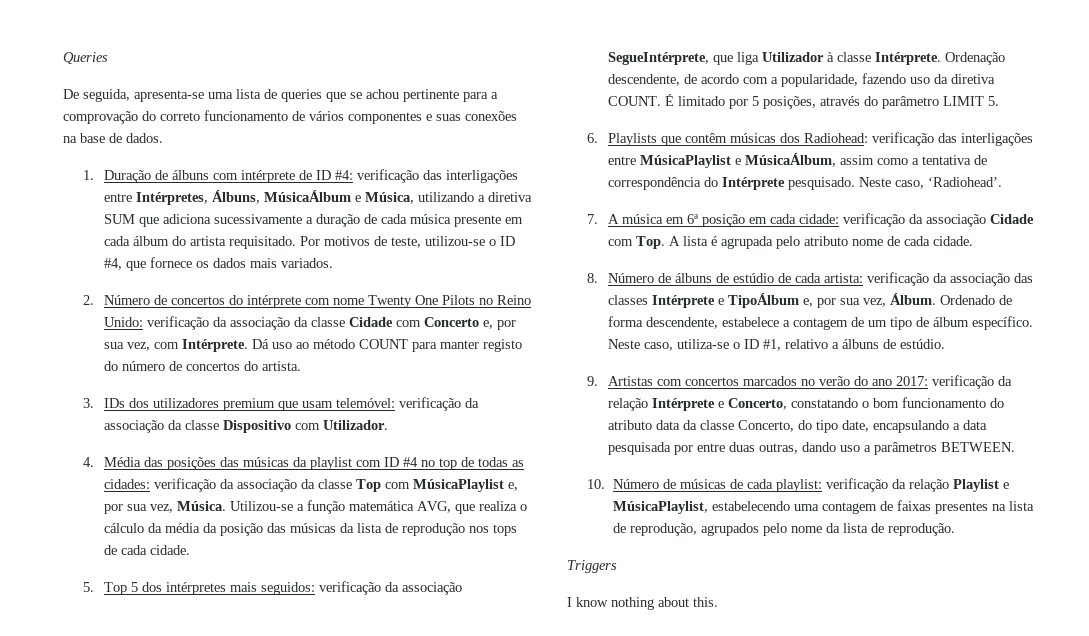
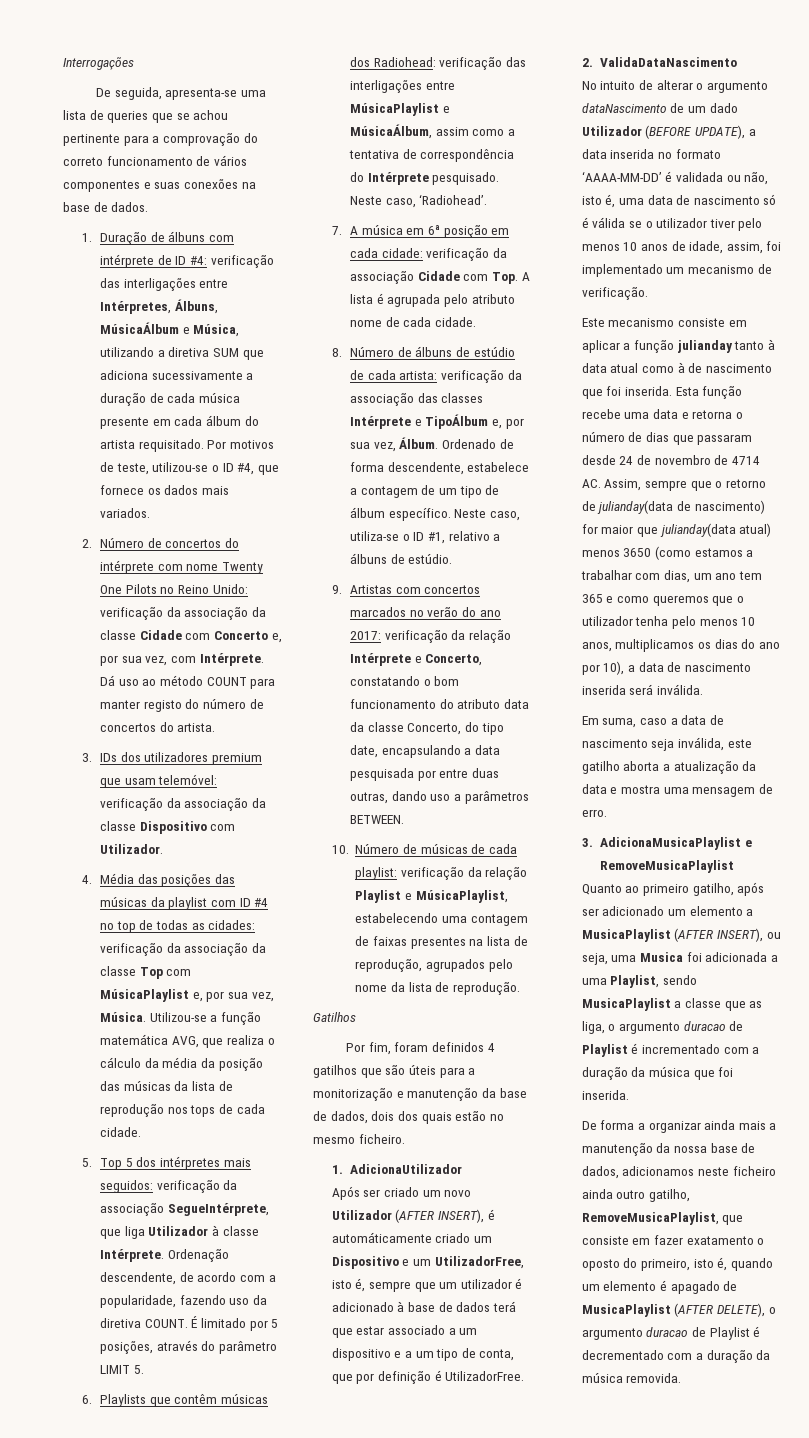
[63,52,108,64] Queries -> [63,57,134,70] Interrogações
[567,560,617,573] [567,597,718,610] Triggers // I know nothing about this. -> [313,1012,356,1022] [346,1042,495,1055] [313,1064,476,1078] [313,1087,527,1101] [313,1110,504,1124] [313,1134,405,1144] [331,1164,463,1174] [331,1186,472,1200] [331,1209,495,1223] [331,1232,492,1243] [331,1256,524,1269] [331,1278,523,1292] [331,1301,516,1312] [331,1325,478,1338] [331,1348,515,1361] [331,1370,525,1384] [581,57,738,67] [581,80,768,93] [581,103,738,113] [581,125,756,139] [581,149,721,159] [581,171,769,185] [581,194,777,208] [581,217,763,231] [581,241,782,254] [581,264,772,277] [581,286,648,300] [581,318,747,327] [581,339,775,353] [581,362,772,373] [581,385,743,399] [581,409,743,419] [581,432,753,445] [581,455,760,465] [581,479,766,491] [581,500,765,514] [581,523,772,537] [581,546,754,560] [580,570,762,583] [581,594,744,606] [581,616,756,629] [581,639,780,652] [581,661,751,675] [581,684,703,695] [581,715,724,728] [581,737,752,751] [581,760,757,774] [581,784,773,797] [581,809,607,817] [581,837,752,850] [600,860,735,873] [581,882,765,896] [581,906,754,916] [581,928,781,942] [581,952,778,965] [581,975,697,988] [581,998,763,1011] [581,1021,744,1034] [581,1043,760,1057] [581,1066,734,1080] [581,1090,629,1100] [581,1120,777,1133] [581,1142,756,1156] [581,1166,776,1179] [581,1189,690,1202] [581,1212,744,1225] [581,1235,765,1245] [581,1257,773,1271] [581,1280,738,1294] [581,1303,776,1317] [581,1326,761,1340] [581,1349,771,1363] [581,1373,682,1383] Gatilhos // Por fim, foram definidos 4 gatilhos que são úteis para a monitorização e manutenção da base de dados, dois dos quais estão no mesmo ficheiro. // 1. AdicionaUtilizador // Após ser criado um novo Utilizador (AFTER INSERT), é automáticamente criado um Dispositivo e um UtilizadorFree, isto é, sempre que um utilizador é adicionado à base de dados terá que estar associado a um dispositivo e a um tipo de conta, que por definição é UtilizadorFree. // 2. ValidaDataNascimento // No intuito de alterar o argumento dataNascimento de um dado Utilizador (BEFORE UPDATE), a data inserida no formato ‘AAAA-MM-DD’ é validada ou não, isto é, uma data de nascimento só é válida se o utilizador tiver pelo menos 10 anos de idade, assim, foi implementado um mecanismo de verificação. // Este mecanismo consiste em aplicar a função julianday tanto à data atual como à de nascimento que foi inserida. Esta função recebe uma data e retorna o número de dias que passaram desde 24 de novembro de 4714 AC. Assim, sempre que o retorno de julianday(data de nascimento) for maior que julianday(data atual) menos 3650 (como estamos a trabalhar com dias, um ano tem 365 e como queremos que o utilizador tenha pelo menos 10 anos, multiplicamos os dias do ano por 10), a data de nascimento inserida será inválida. // Em suma, caso a data de nascimento seja inválida, este gatilho aborta a atualização da data e mostra uma mensagem de erro. // 3. AdicionaMusicaPlaylist e RemoveMusicaPlaylist // Quanto ao primeiro gatilho, após ser adicionado um elemento a MusicaPlaylist (AFTER INSERT), ou seja, uma Musica foi adicionada a uma Playlist, sendo MusicaPlaylist a classe que as liga, o argumento duracao de Playlist é incrementado com a duração da música que foi inserida. // De forma a organizar ainda mais a manutenção da nossa base de dados, adicionamos neste ficheiro ainda outro gatilho, RemoveMusicaPlaylist, que consiste em fazer exatamento o oposto do primeiro, isto é, quando um elemento é apagado de MusicaPlaylist (AFTER DELETE), o argumento duracao de Playlist é decrementado com a duração da música removida.

